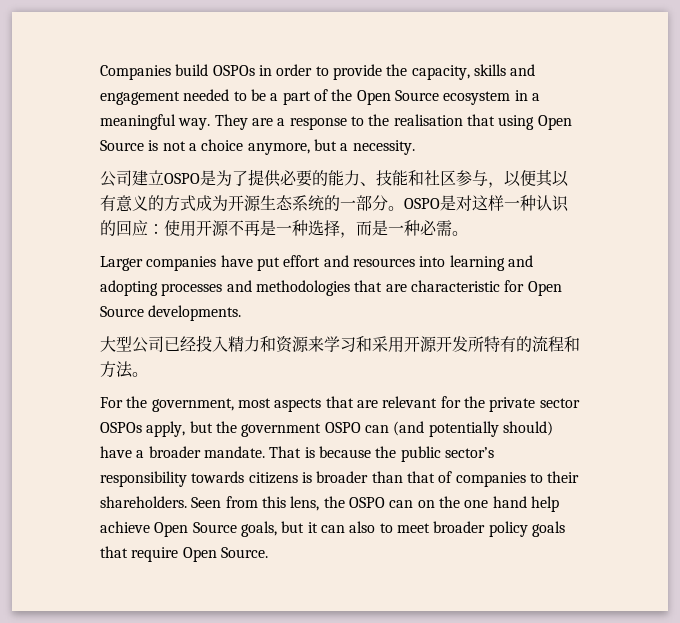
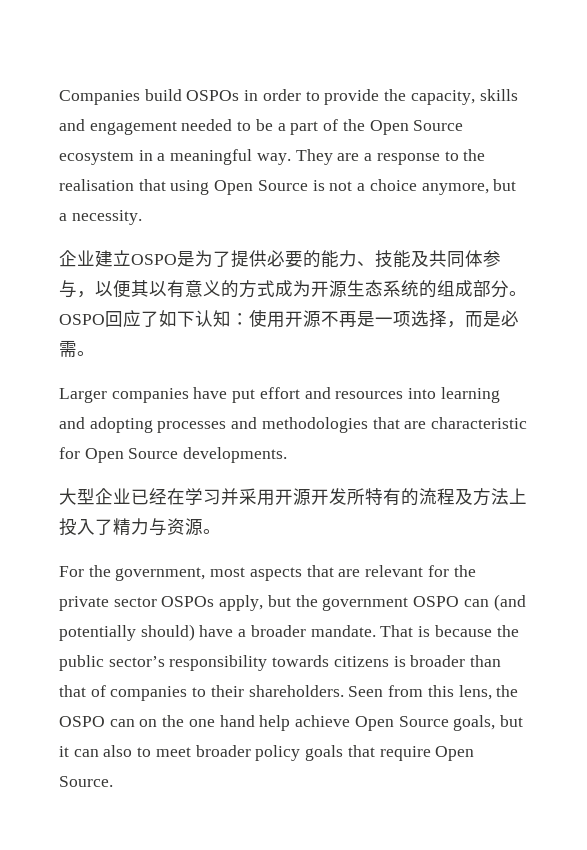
[100,170,132,187] 公司 -> [59,250,95,267] 企业
[408,170,456,186] 和社区 -> [411,250,483,268] 及共同体
[340,200,356,209] 一 -> [437,280,473,297] 组成
[440,195,569,212] [100,220,148,236] 是对这样一种认识的回应 -> [105,310,231,327] 回应了如下认知
[292,220,308,236] 种 -> [393,311,411,327] 项
[388,220,420,236] 一种 -> (501, 319) none
[132,335,372,353] 公司已经投入精力和资源来学习和 -> [95,488,239,505] 企业已经在学习并
[564,336,580,352] [100,361,133,378] 和方法 -> [455,488,527,506] [59,518,203,536] 及方法上投入了精力与资源

